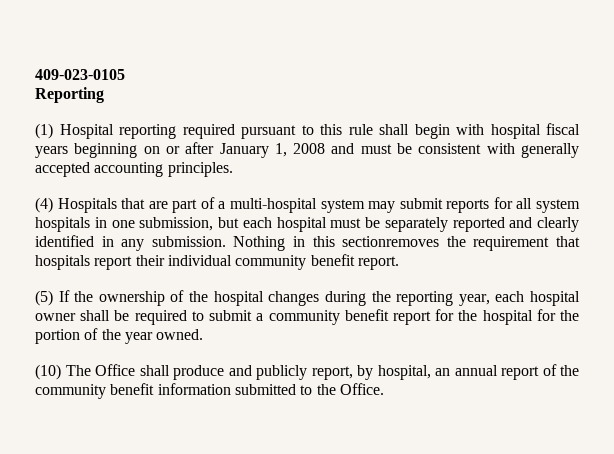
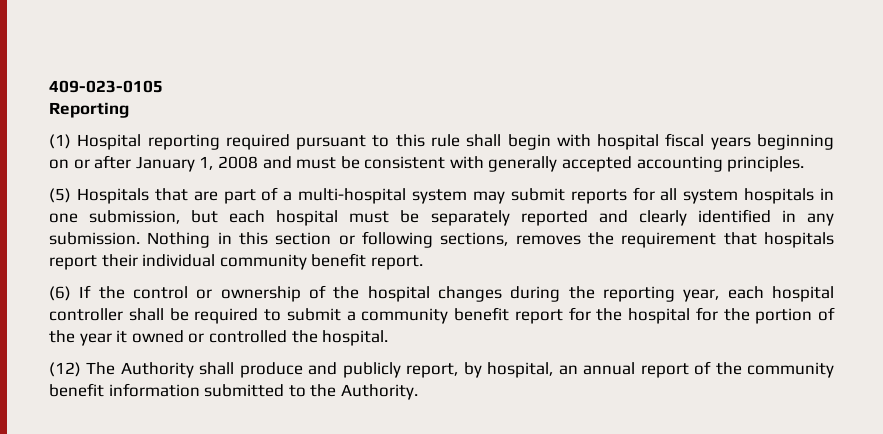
[35,197,53,213] (4) -> [49,188,71,203] (5)
[342,236,440,247] sectionremoves -> [275,231,581,248] section or following sections, removes
[35,290,53,306] (5) -> [49,286,71,301] (6)
(94, 296) none -> [133,286,213,299] control or
[35,313,76,321] owner -> [49,308,123,321] controller
[156,329,204,340] [35,364,135,380] owned. // (10) The Office -> [116,330,389,346] [49,362,194,378] it owned or controlled the hospital. // (12) The Authority
[339,383,384,395] Office. -> [340,384,418,400] Authority.

